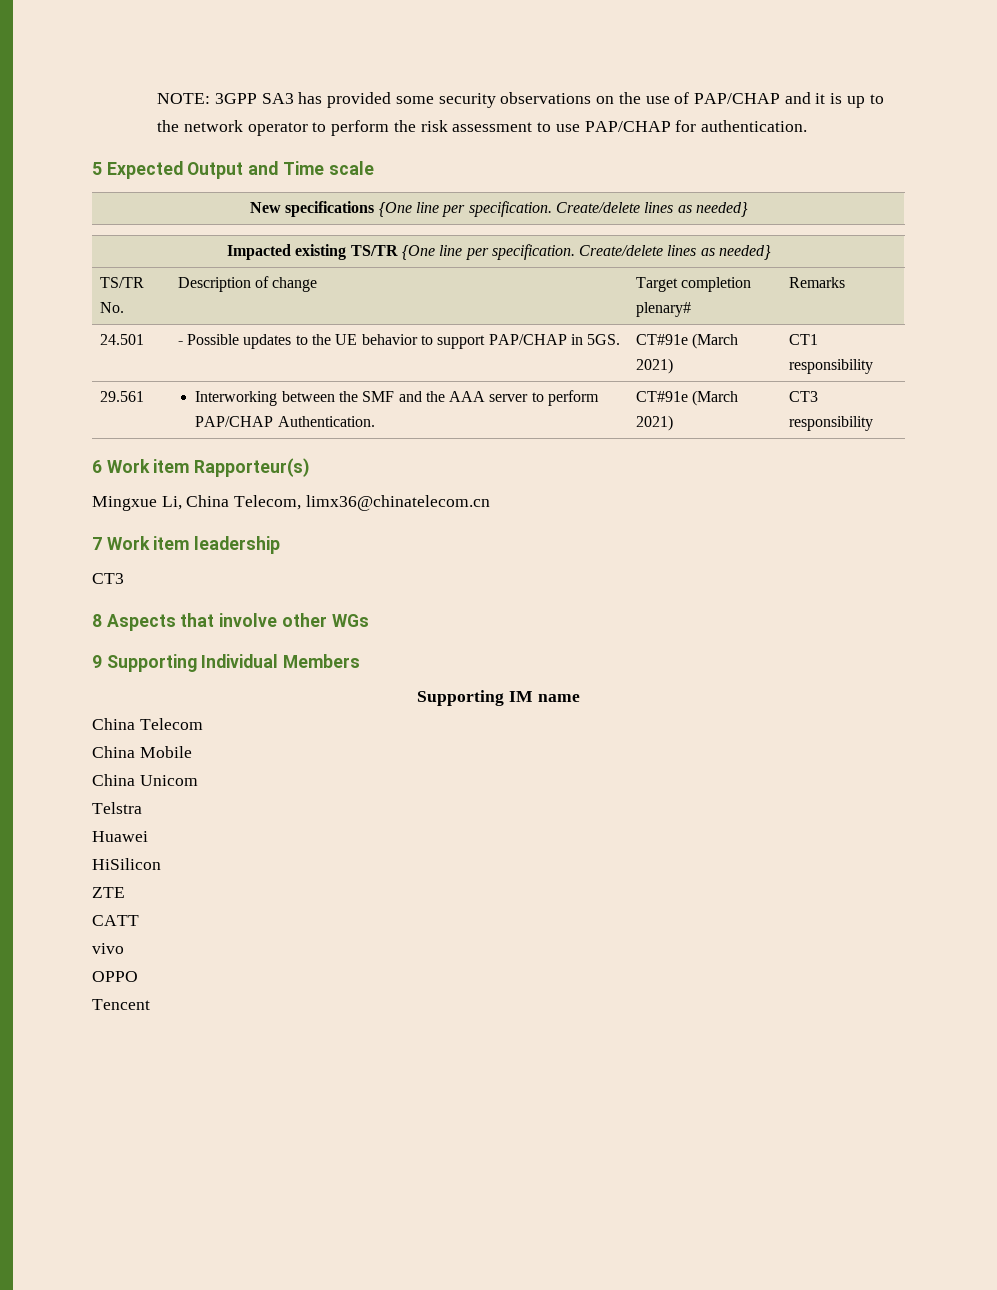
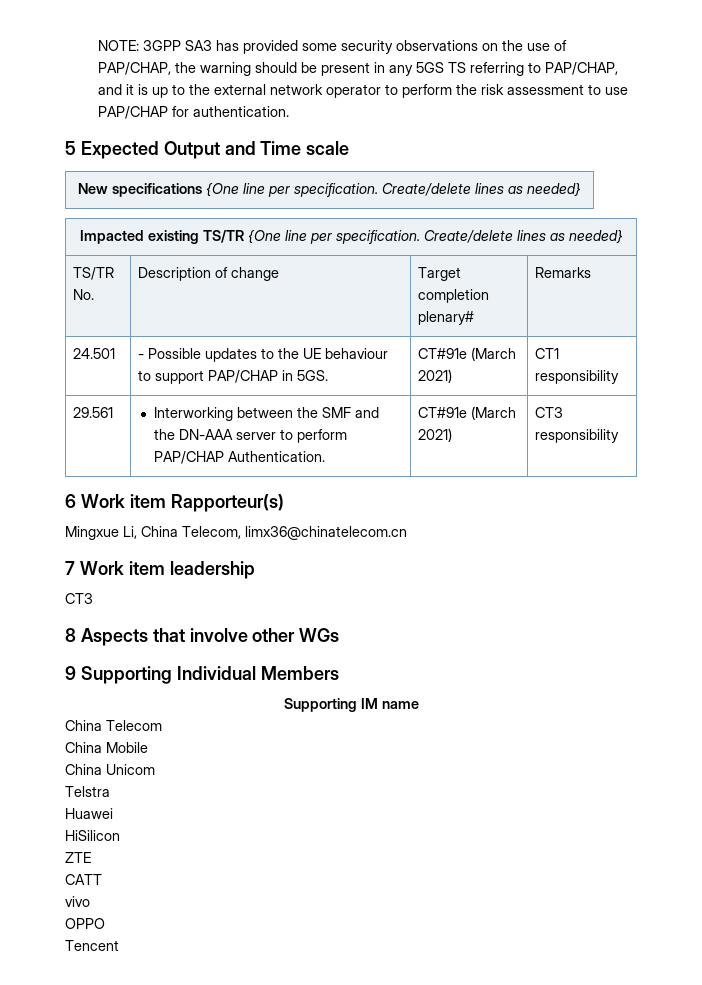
[693,93,780,104] PAP/CHAP -> [98,62,619,76] PAP/CHAP, the warning should be present in any 5GS TS referring to PAP/CHAP,
(180, 126) none -> [214,84,267,95] external
[361,334,418,345] behavior -> [324,348,388,359] behaviour
[449,391,486,402] AAA -> [178,429,233,440] DN-AAA

